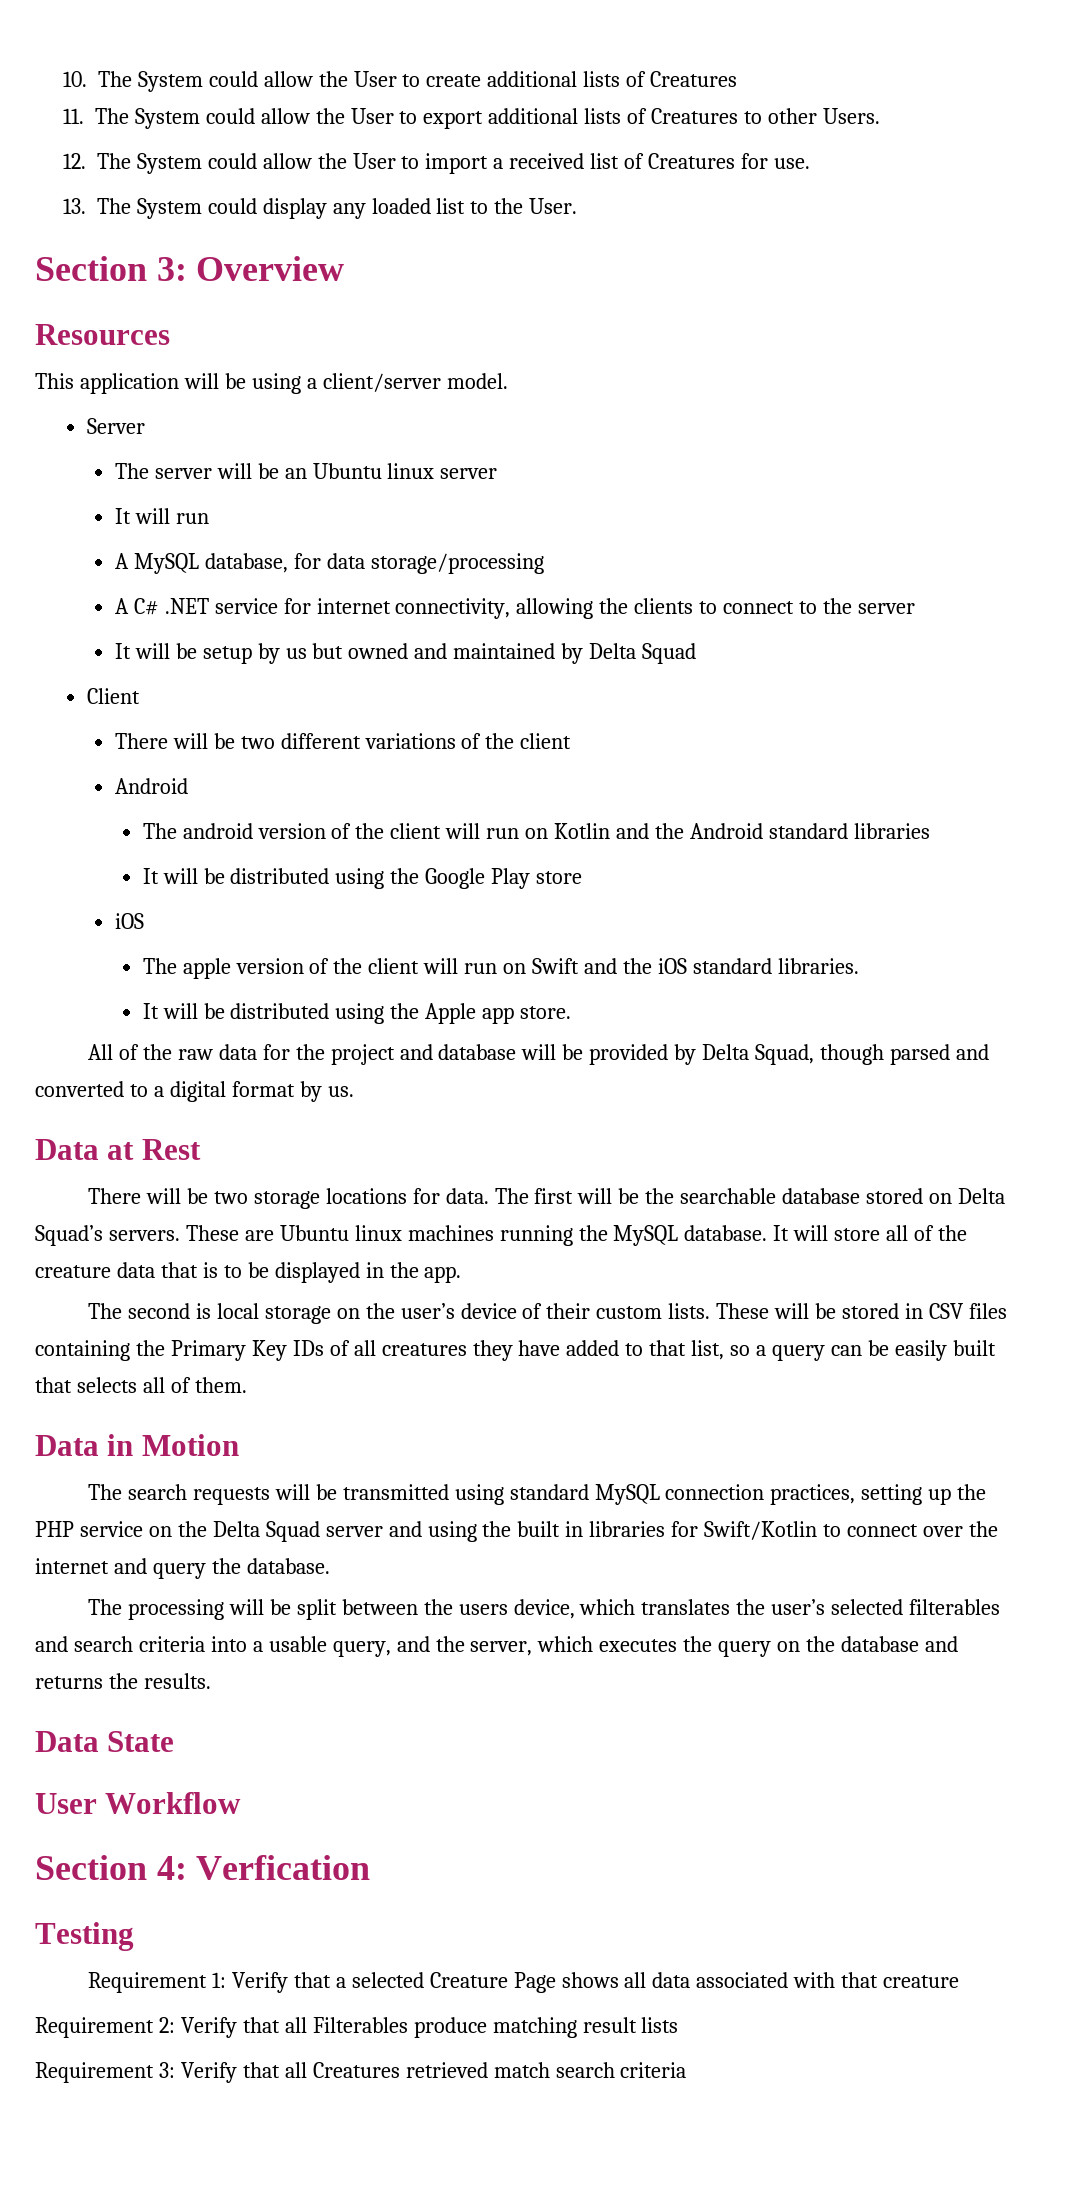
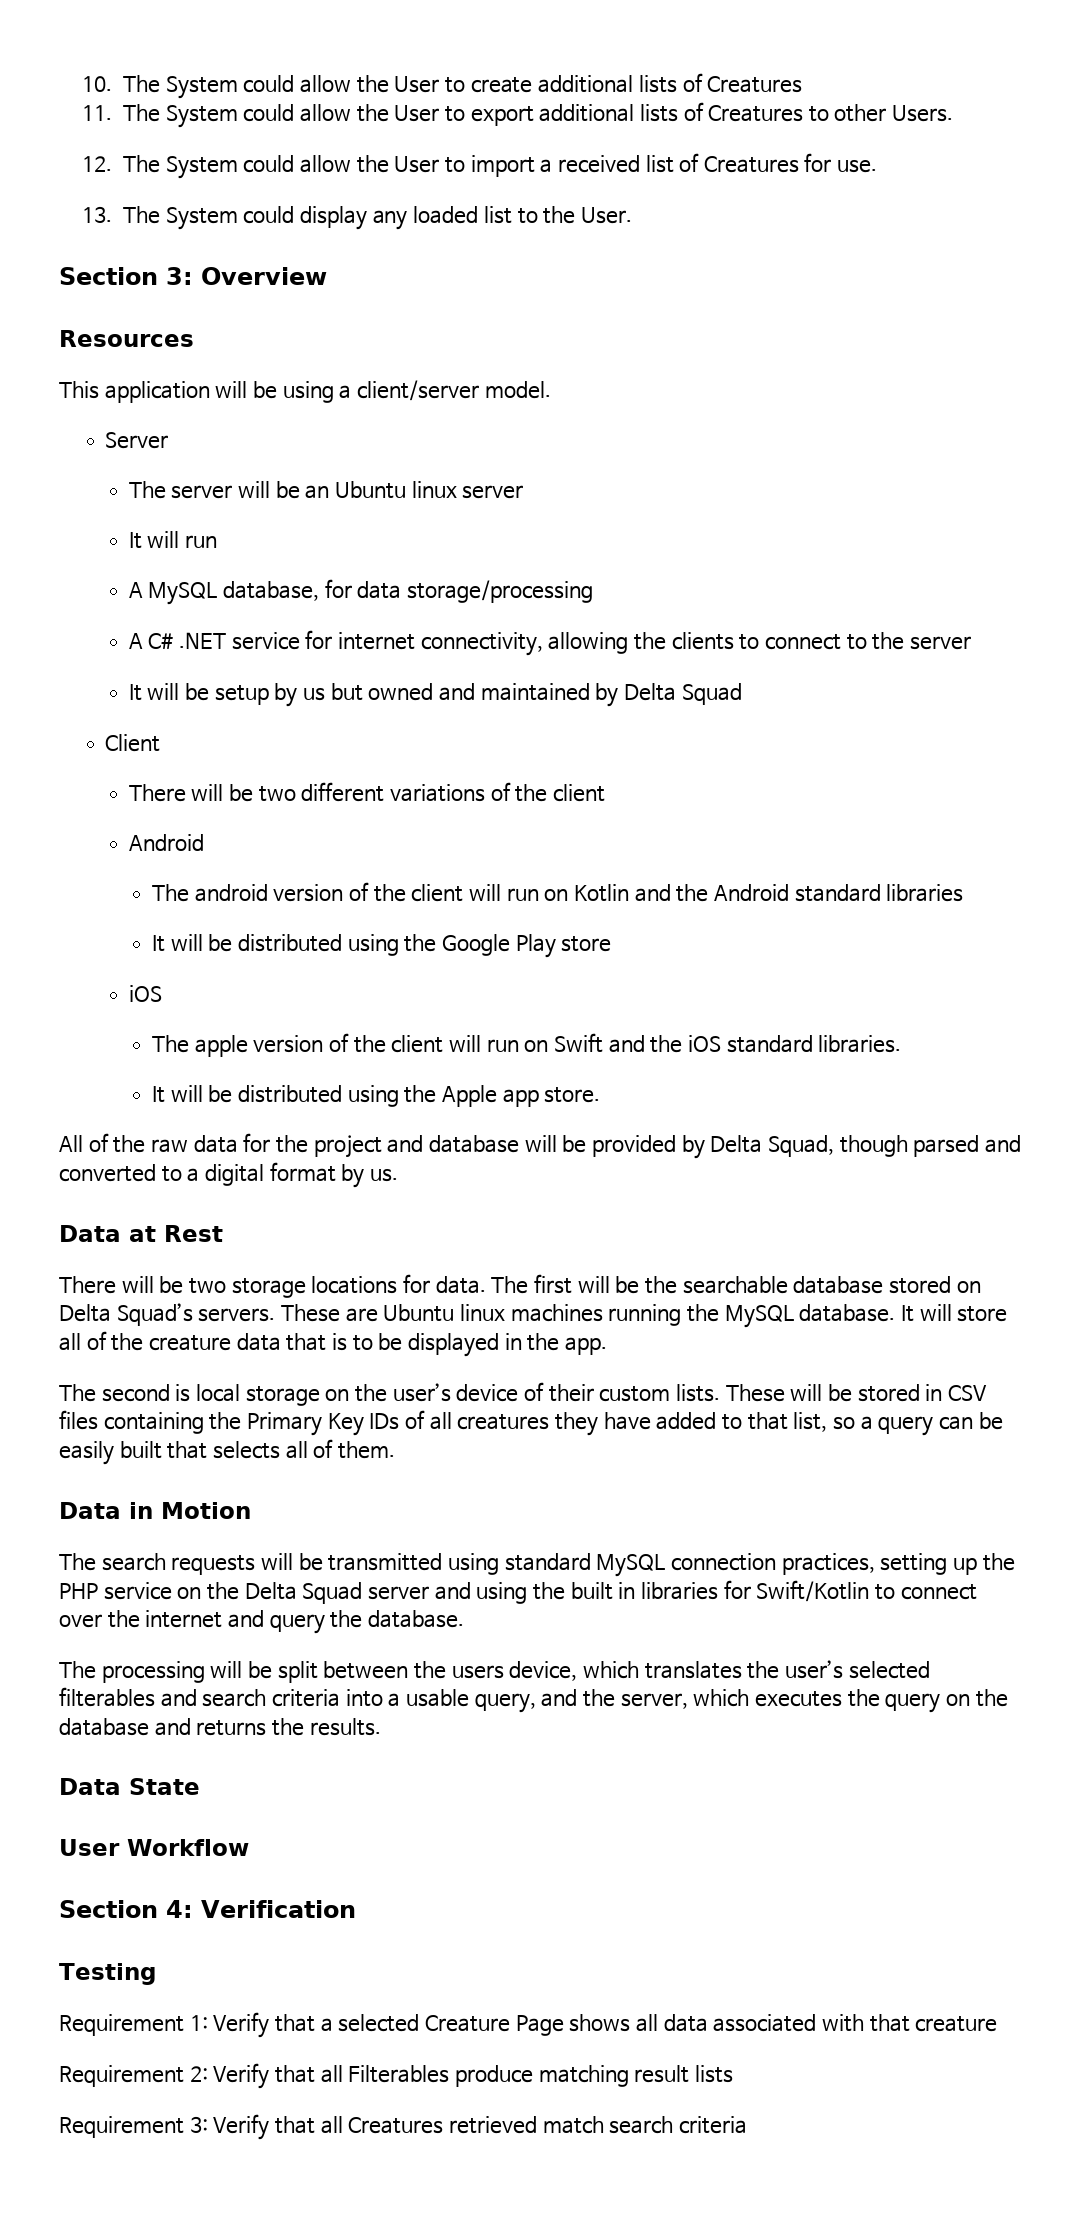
[196,1855,371,1880] Verfication -> [201,1900,356,1918] Verification

